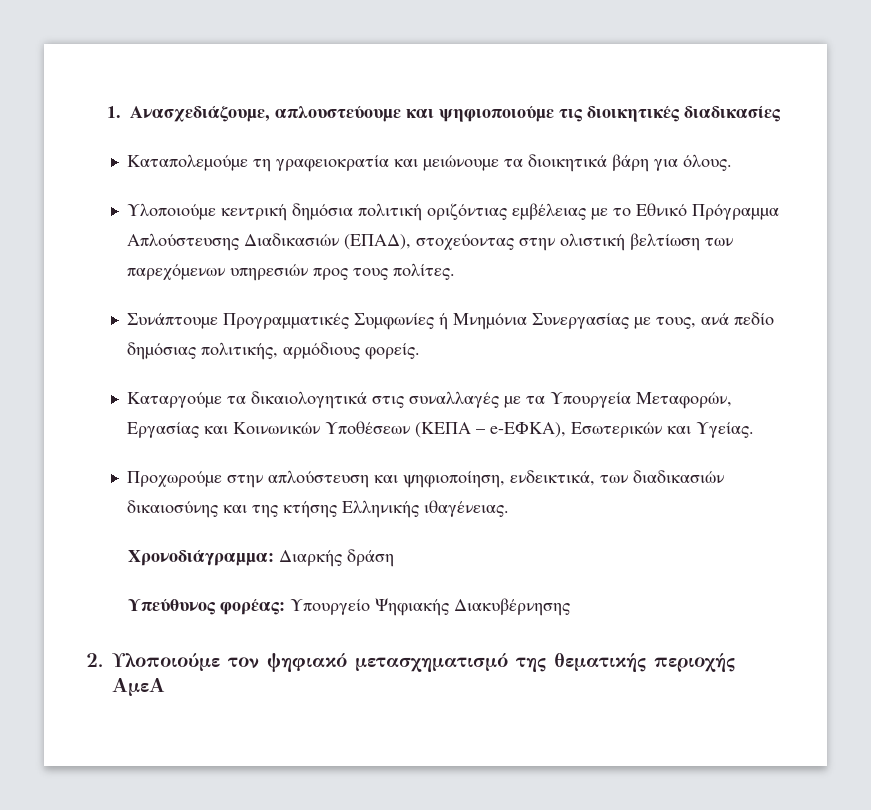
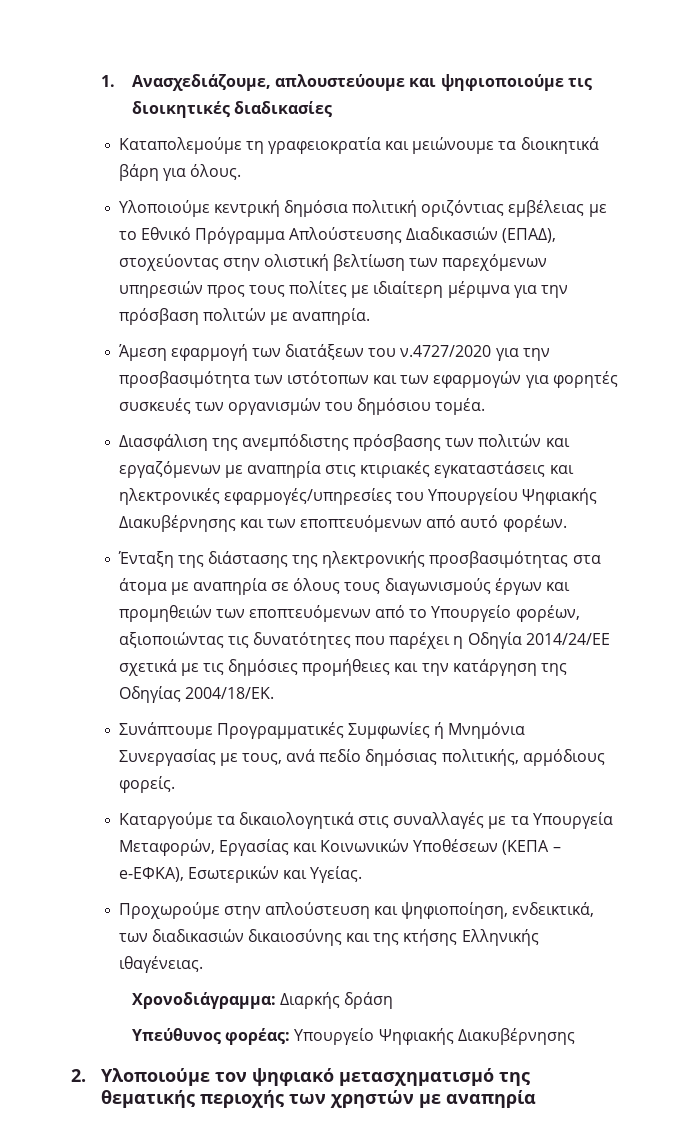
[392,263,455,280] πολίτες. -> [289,281,569,298] [118,308,371,325] [118,344,550,361] [118,371,618,388] [118,398,486,415] [118,434,570,451] [118,461,574,478] [118,488,598,505] [118,515,567,532] [117,551,601,568] [118,578,571,595] [118,605,580,622] [118,632,610,649] [118,659,568,676] [118,686,274,703] πολίτες με ιδιαίτερη μέριμνα για την πρόσβαση πολιτών με αναπηρία. // Άμεση εφαρμογή των διατάξεων του ν.4727/2020 για την προσβασιμότητα των ιστότοπων και των εφαρμογών για φορητές συσκευές των οργανισμών του δημόσιου τομέα. // Διασφάλιση της ανεμπόδιστης πρόσβασης των πολιτών και εργαζόμενων με αναπηρία στις κτιριακές εγκαταστάσεις και ηλεκτρονικές εφαρμογές/υπηρεσίες του Υπουργείου Ψηφιακής Διακυβέρνησης και των εποπτευόμενων από αυτό φορέων. // Ένταξη της διάστασης της ηλεκτρονικής προσβασιμότητας στα άτομα με αναπηρία σε όλους τους διαγωνισμούς έργων και προμηθειών των εποπτευόμενων από το Υπουργείο φορέων, αξιοποιώντας τις δυνατότητες που παρέχει η Οδηγία 2014/24/ΕΕ σχετικά με τις δημόσιες προμήθειες και την κατάργηση της Οδηγίας 2004/18/ΕΚ.
[112,678,165,696] ΑµεΑ -> [289,1090,537,1108] των χρηστών με αναπηρία

